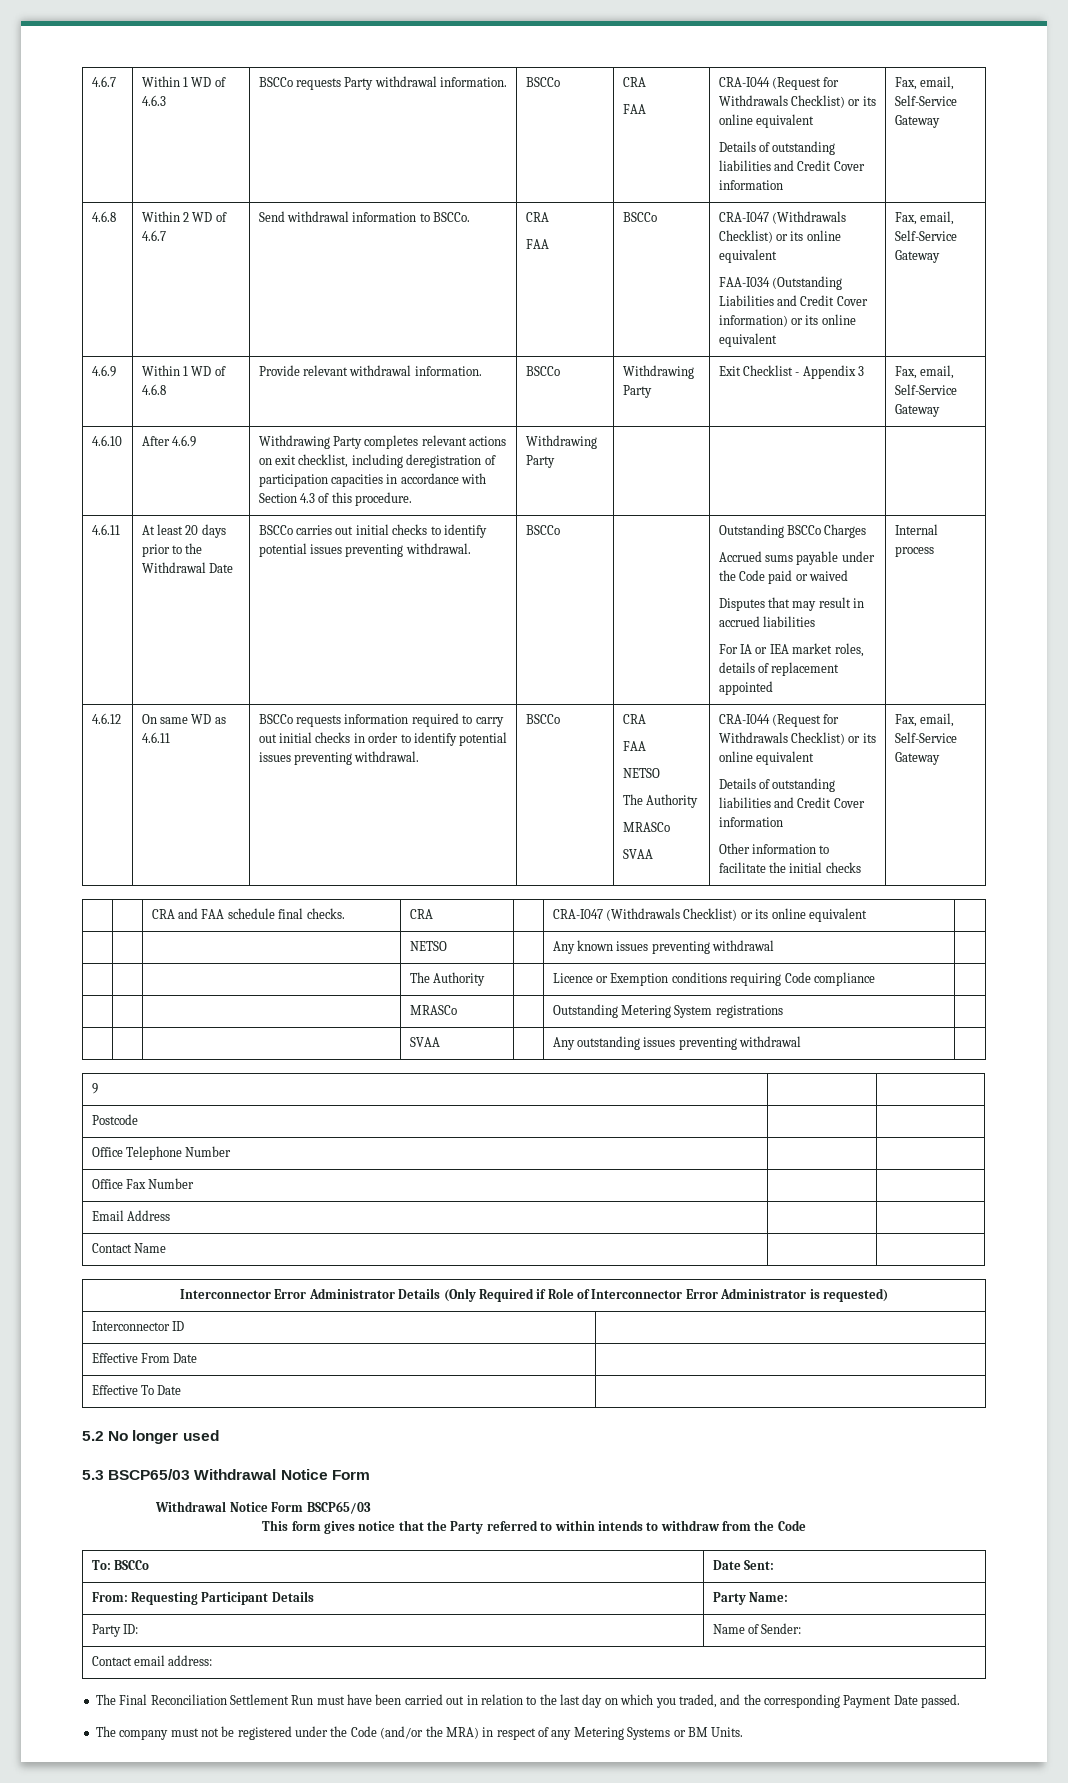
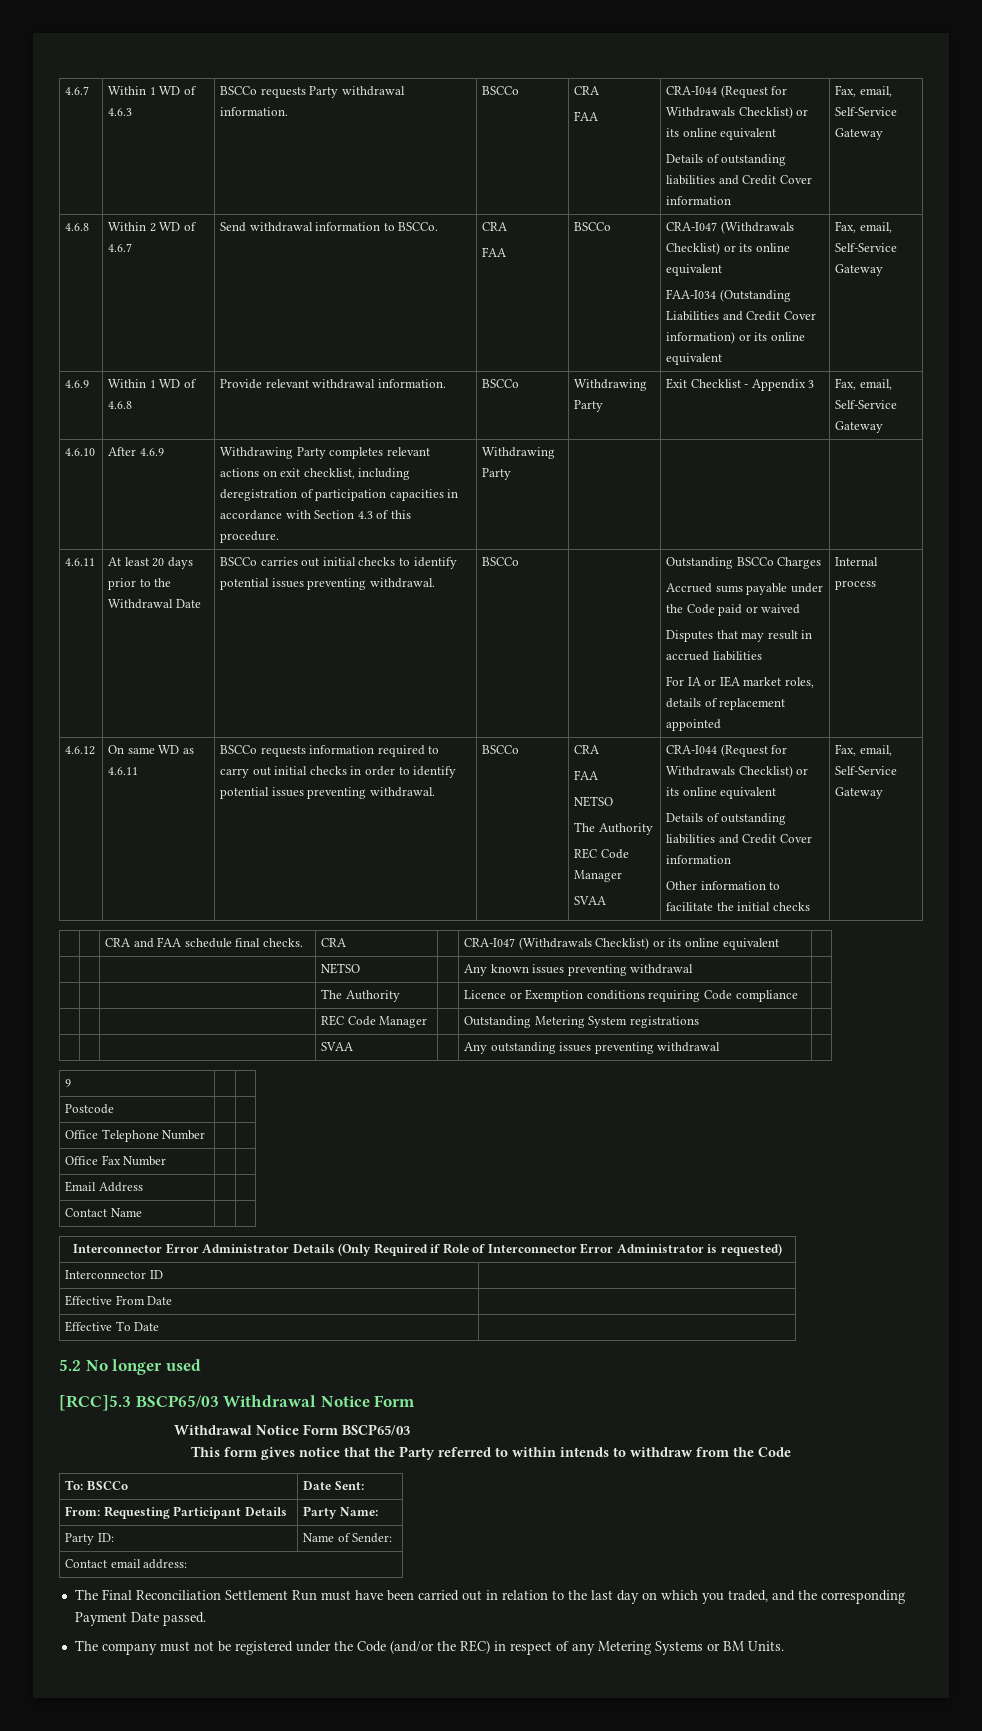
[622,822,670,832] MRASCo -> [574,848,629,859] [574,870,623,882] REC Code Manager
[409,1005,457,1015] MRASCo -> [321,1015,428,1028] REC Code Manager
[82,1470,104,1480] 5.3 -> [59,1395,131,1411] [RCC]5.3
[445,1727,479,1739] MRA) -> [459,1640,490,1654] REC)

